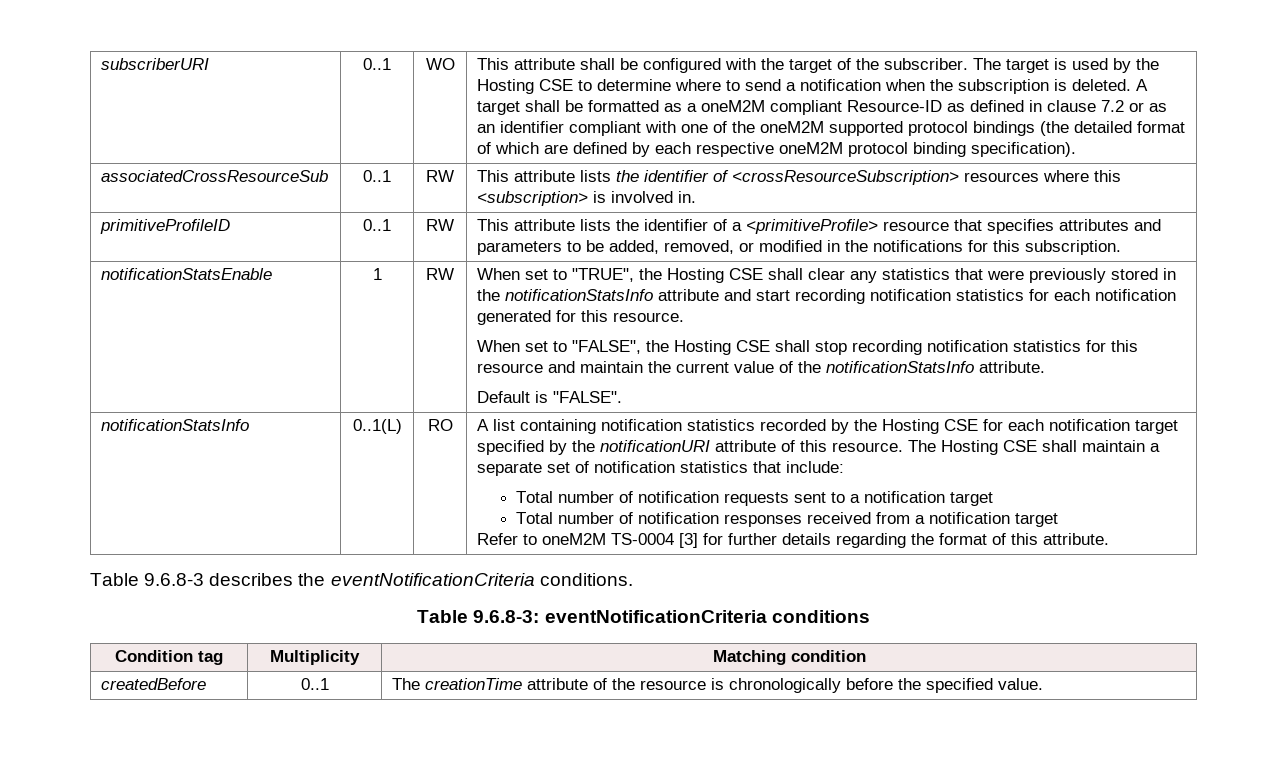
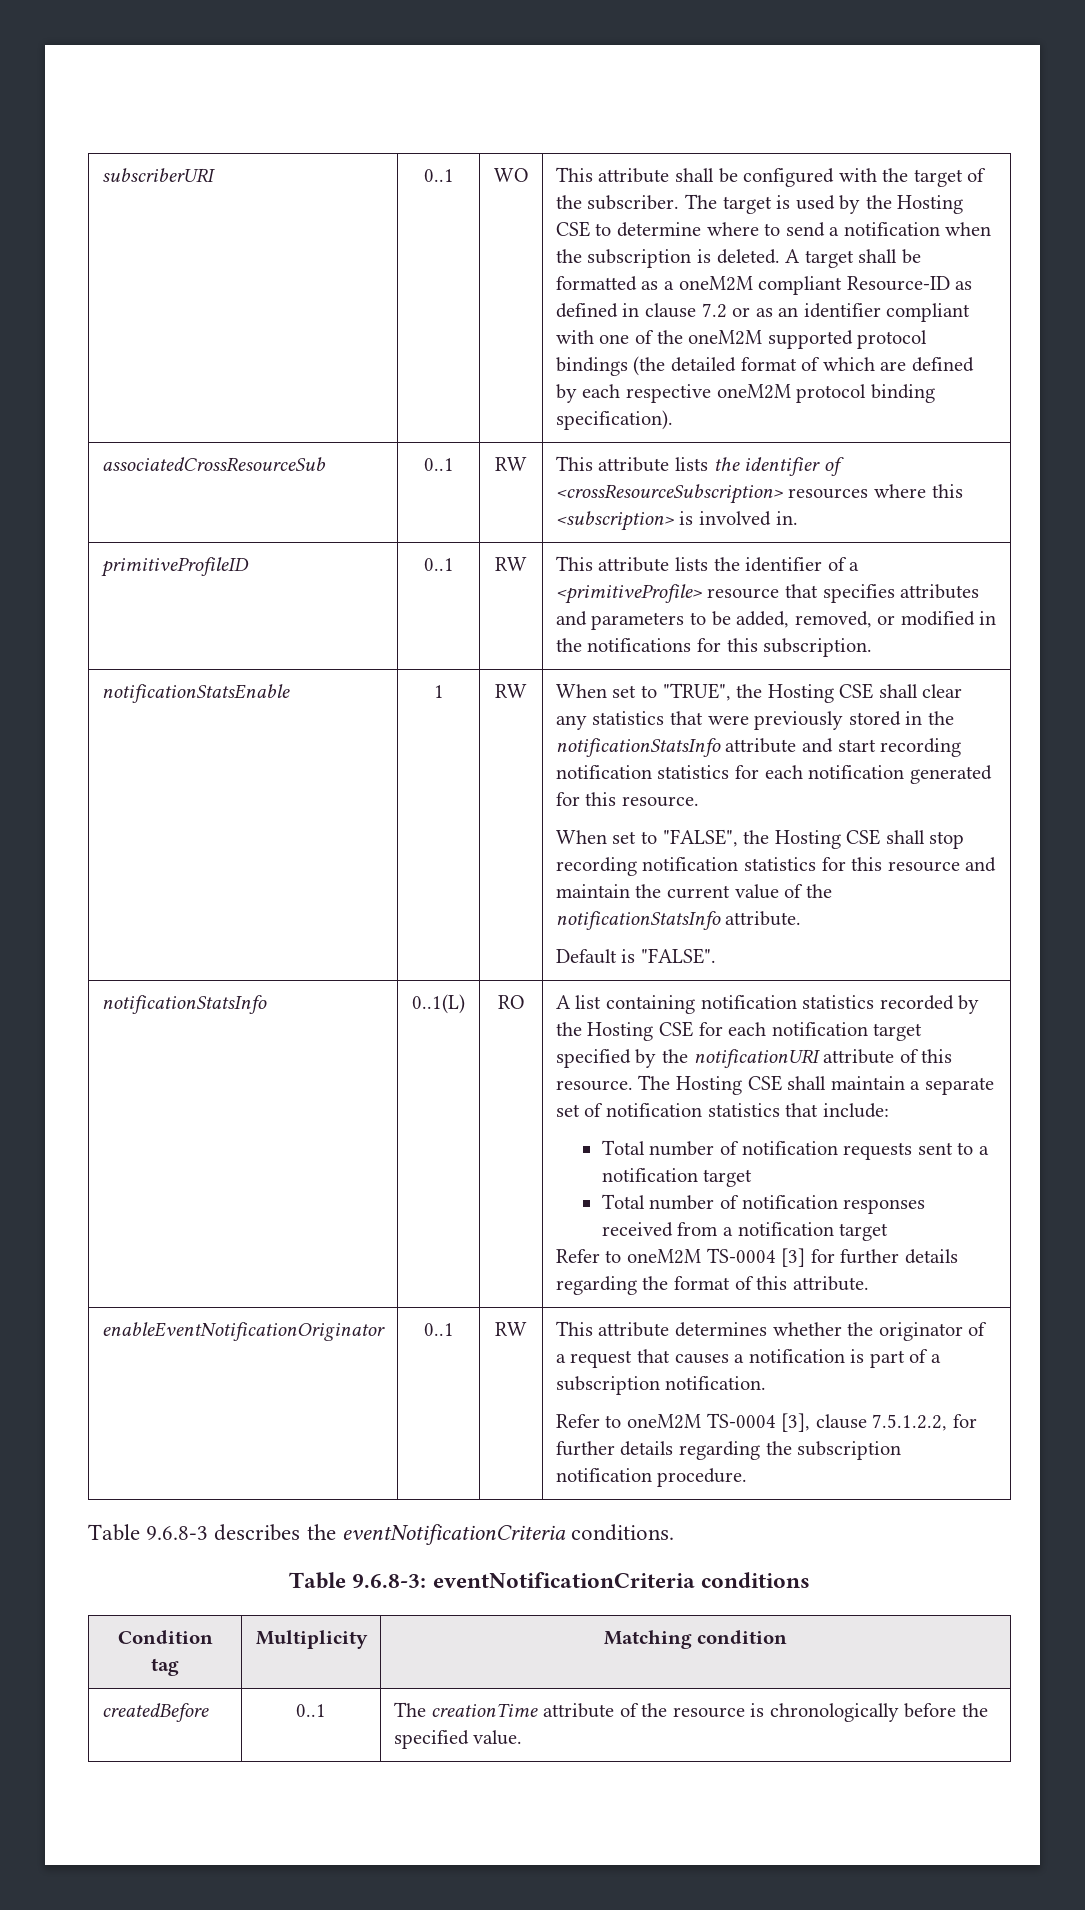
(1110, 539) none -> [101,1322,385,1341] [423,1323,454,1336] [495,1322,527,1336] [555,1321,988,1341] [555,1349,941,1368] [555,1376,767,1395] [555,1413,977,1432] [555,1441,902,1460] [555,1468,748,1487] // enableEventNotificationOriginator | 0..1 | RW | This attribute determines whether the originator of a request that causes a notification is part of a subscription notification. // Refer to oneM2M TS-0004 [3], clause 7.5.1.2.2, for further details regarding the subscription notification procedure.

